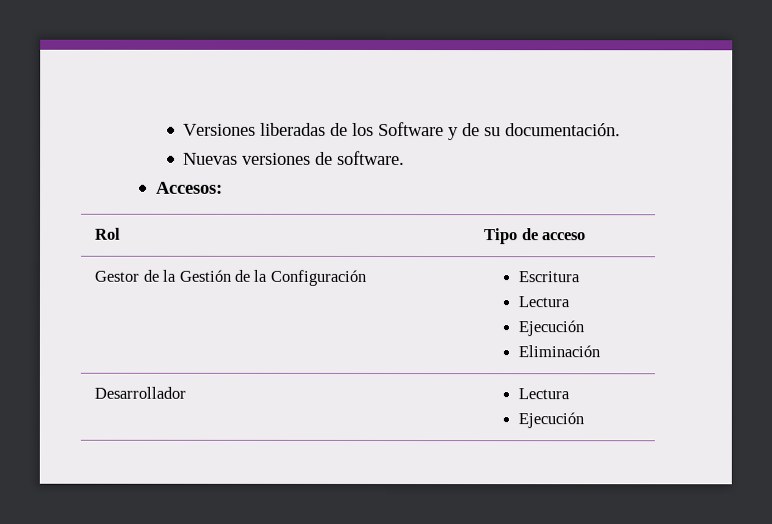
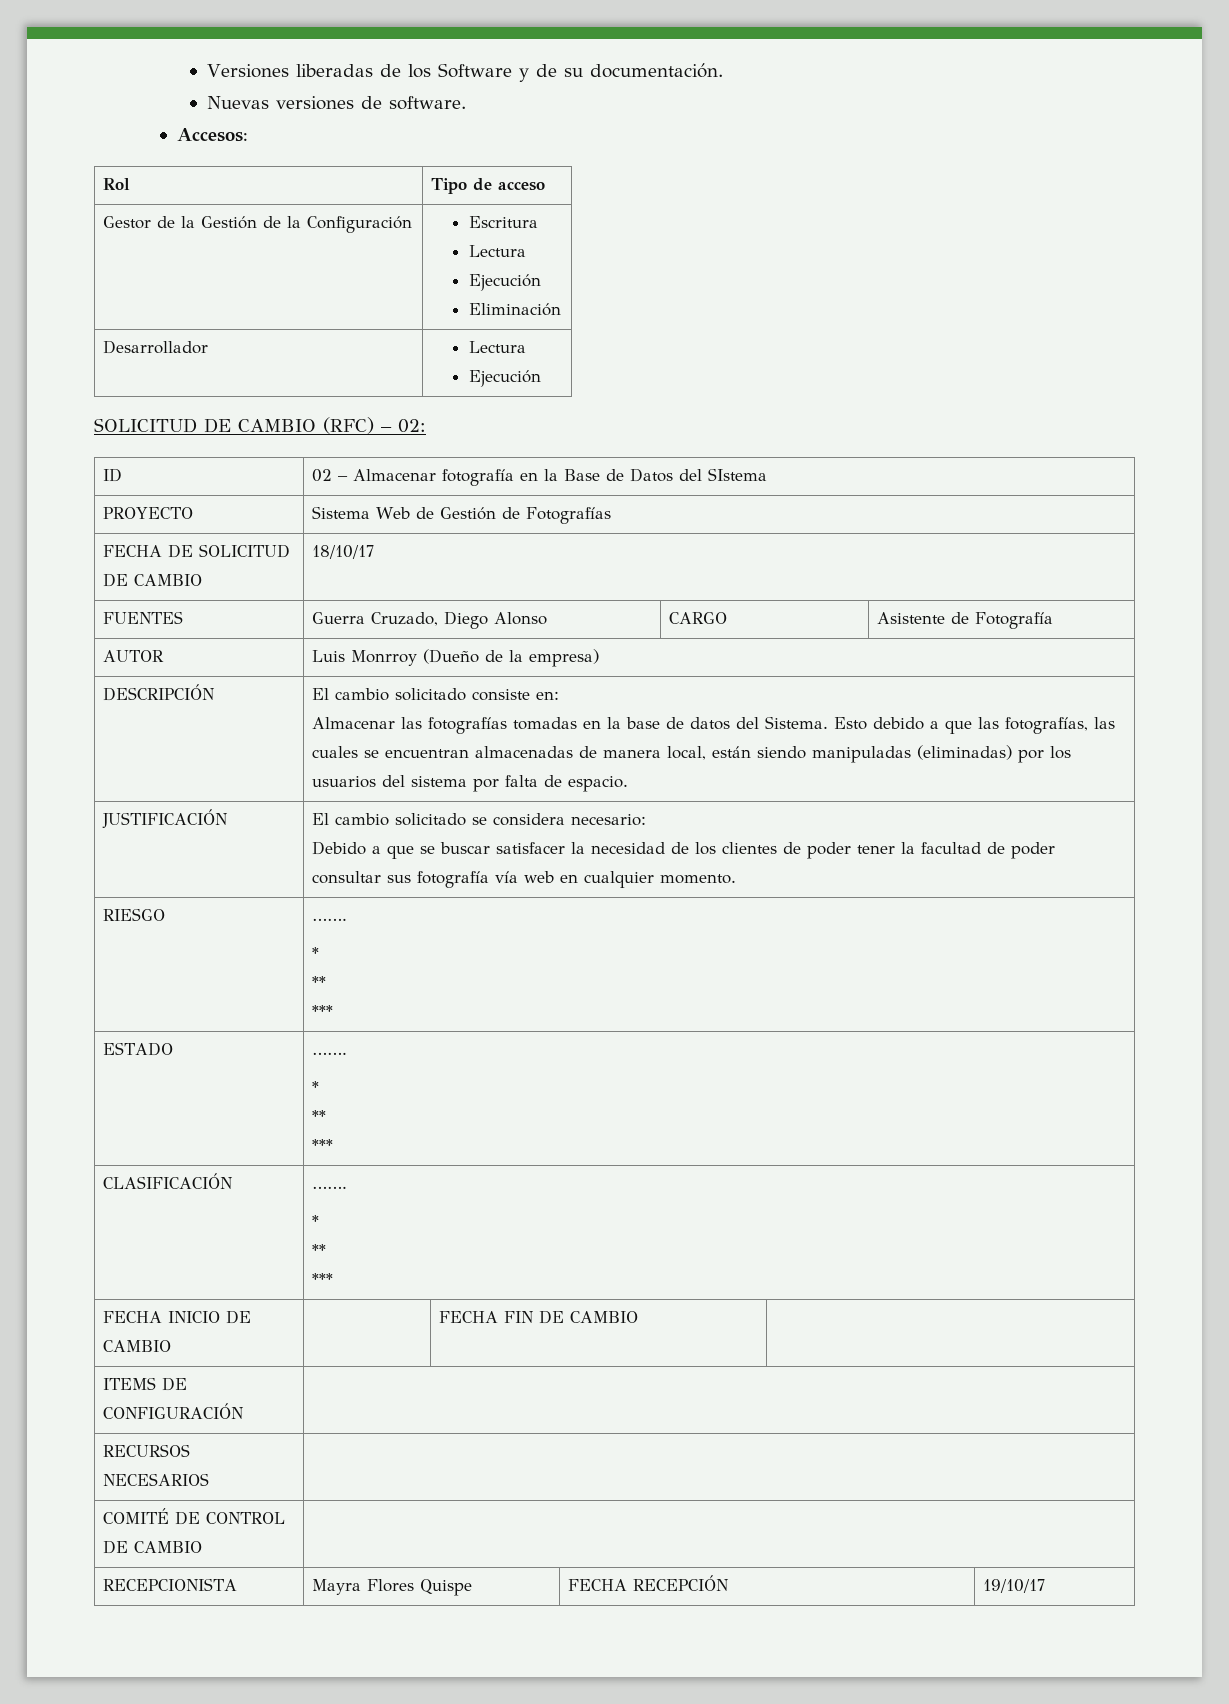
(584, 420) none -> [94,417,426,434] [103,468,123,482] [312,468,768,486] [103,507,194,519] [312,506,612,524] [103,544,291,558] [103,573,203,587] [312,545,375,559] [103,611,184,624] [312,611,548,629] [669,612,728,624] [877,612,1054,629] [103,650,165,662] [312,649,600,667] [103,684,216,701] [312,688,560,701] [312,716,1116,734] [312,745,1072,763] [312,775,629,792] [102,809,229,828] [312,813,647,826] [312,841,1056,859] [312,871,737,888] [103,908,166,921] [312,918,348,921] [312,947,320,959] [312,976,327,988] [312,1005,334,1017] [103,1042,174,1056] [312,1052,348,1055] [312,1081,320,1093] [312,1110,327,1122] [312,1139,334,1151] [103,1173,234,1189] [312,1186,348,1189] [312,1215,320,1227] [312,1244,327,1256] [312,1273,334,1285] [103,1310,252,1324] [103,1340,172,1352] [439,1310,639,1324] [103,1377,188,1391] [103,1403,245,1419] [103,1444,191,1457] [103,1473,210,1486] [103,1508,286,1525] [103,1540,203,1554] [103,1578,238,1591] [312,1579,473,1596] [568,1575,730,1591] [983,1579,1046,1593] // SOLICITUD DE CAMBIO (RFC) – 02: // ID | 02 – Almacenar fotografía en la Base de Datos del SIstema // PROYECTO | Sistema Web de Gestión de Fotografías // FECHA DE SOLICITUD DE CAMBIO | 18/10/17 // FUENTES | Guerra Cruzado, Diego Alonso | CARGO | Asistente de Fotografía // AUTOR | Luis Monrroy (Dueño de la empresa) // DESCRIPCIÓN | El cambio solicitado consiste en: // Almacenar las fotografías tomadas en la base de datos del Sistema. Esto debido a que las fotografías, las cuales se encuentran almacenadas de manera local, están siendo manipuladas (eliminadas) por los usuarios del sistema por falta de espacio. // JUSTIFICACIÓN | El cambio solicitado se considera necesario: // Debido a que se buscar satisfacer la necesidad de los clientes de poder tener la facultad de poder consultar sus fotografía vía web en cualquier momento. // RIESGO | ……. // * // ** // *** // ESTADO | ……. // * // ** // *** // CLASIFICACIÓN | ……. // * // ** // *** // FECHA INICIO DE CAMBIO | | FECHA FIN DE CAMBIO | // ITEMS DE CONFIGURACIÓN | // RECURSOS NECESARIOS | // COMITÉ DE CONTROL DE CAMBIO | // RECEPCIONISTA | Mayra Flores Quispe | FECHA RECEPCIÓN | 19/10/17

